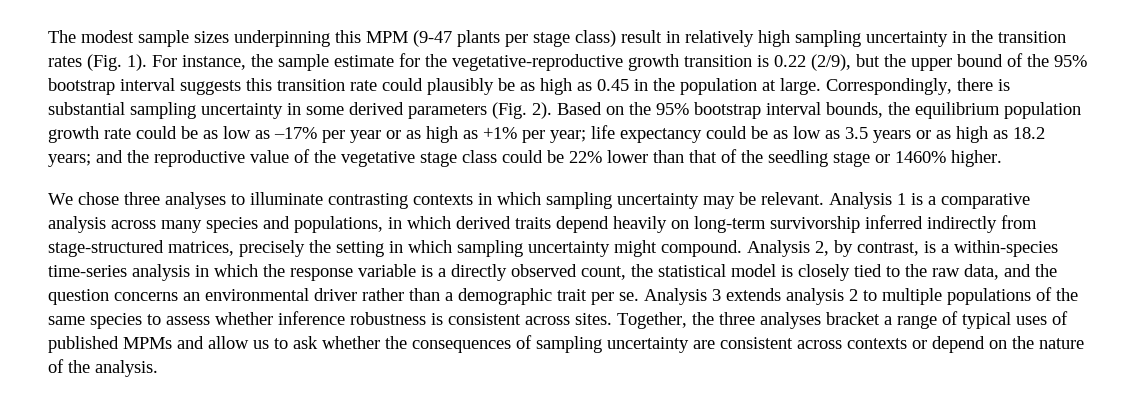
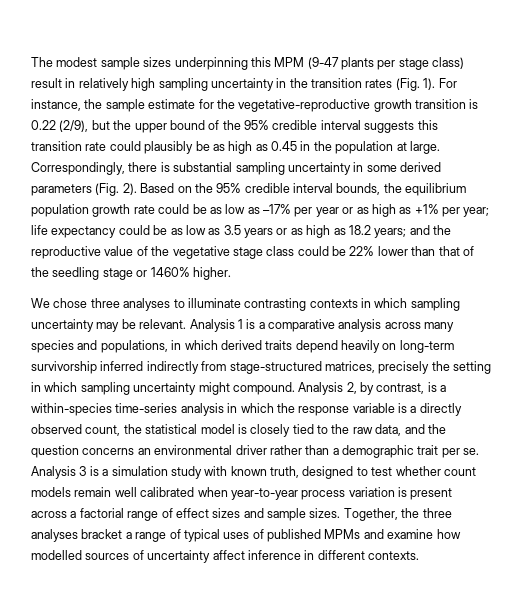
[48,78,115,95] bootstrap -> [272,120,318,130] credible
[694,102,761,119] bootstrap -> [244,183,290,193] credible
[726,287,1078,305] [48,311,612,329] extends analysis 2 to multiple populations of the same species to assess whether inference robustness is consistent across sites. -> [89,466,476,479] [31,487,453,500] [31,508,341,521] is a simulation study with known truth, designed to test whether count models remain well calibrated when year-to-year process variation is present across a factorial range of effect sizes and sample sizes.
[208,335,1084,353] [48,359,158,377] allow us to ask whether the consequences of sampling uncertainty are consistent across contexts or depend on the nature of the analysis. -> [387,529,461,539] [31,550,419,563] examine how modelled sources of uncertainty affect inference in different contexts.

